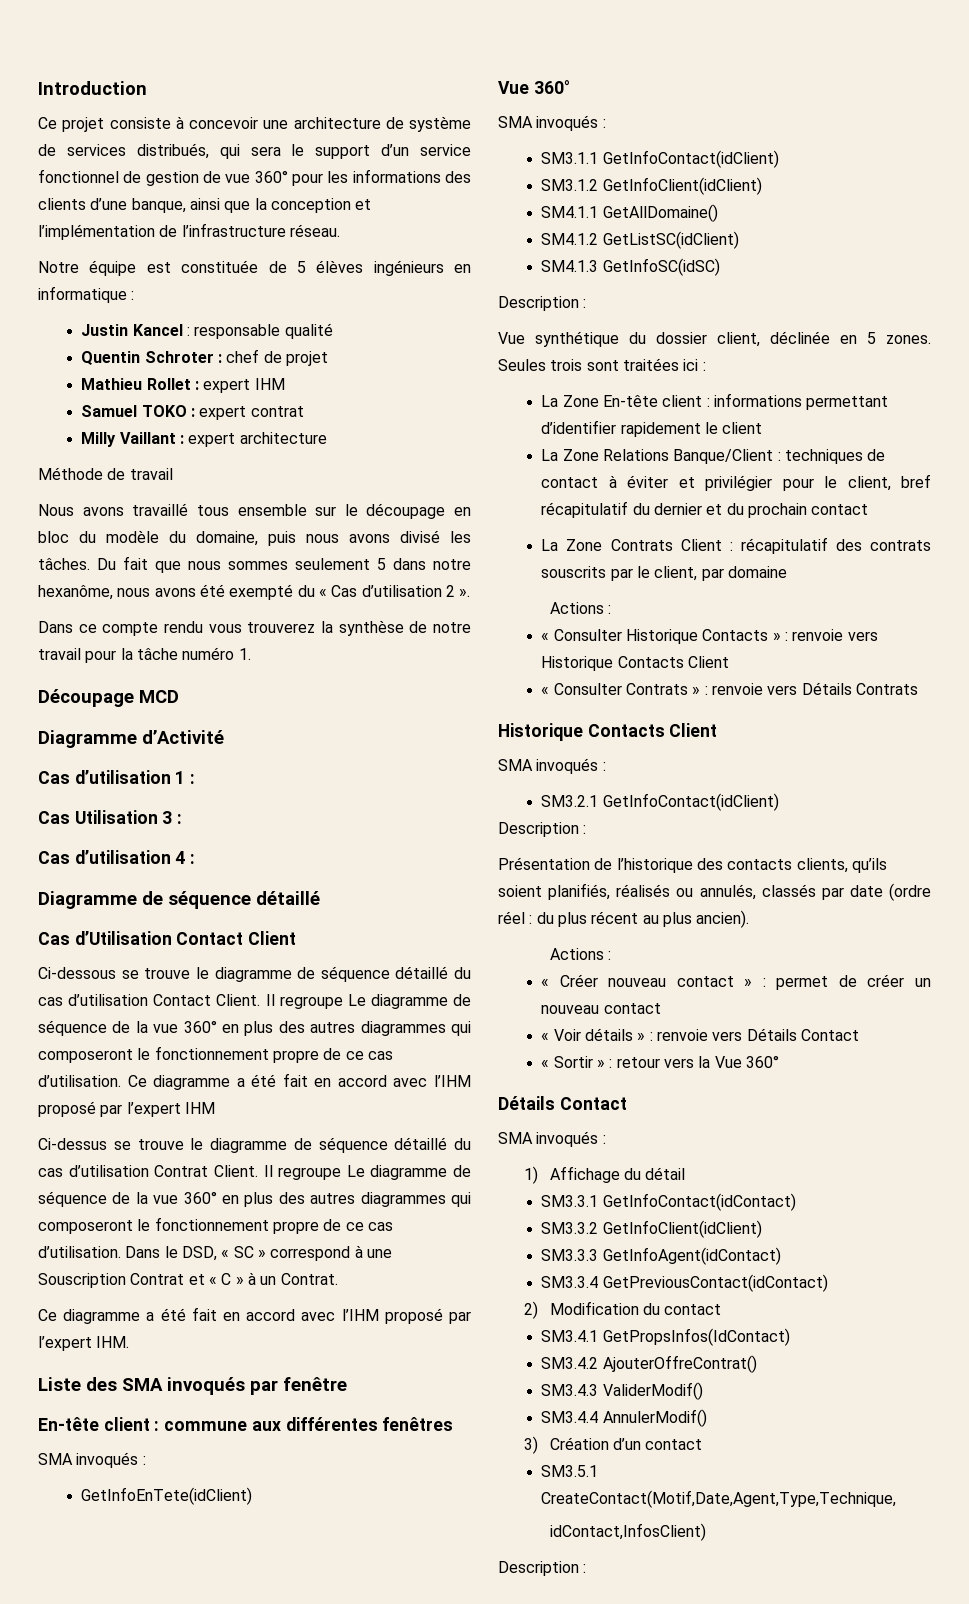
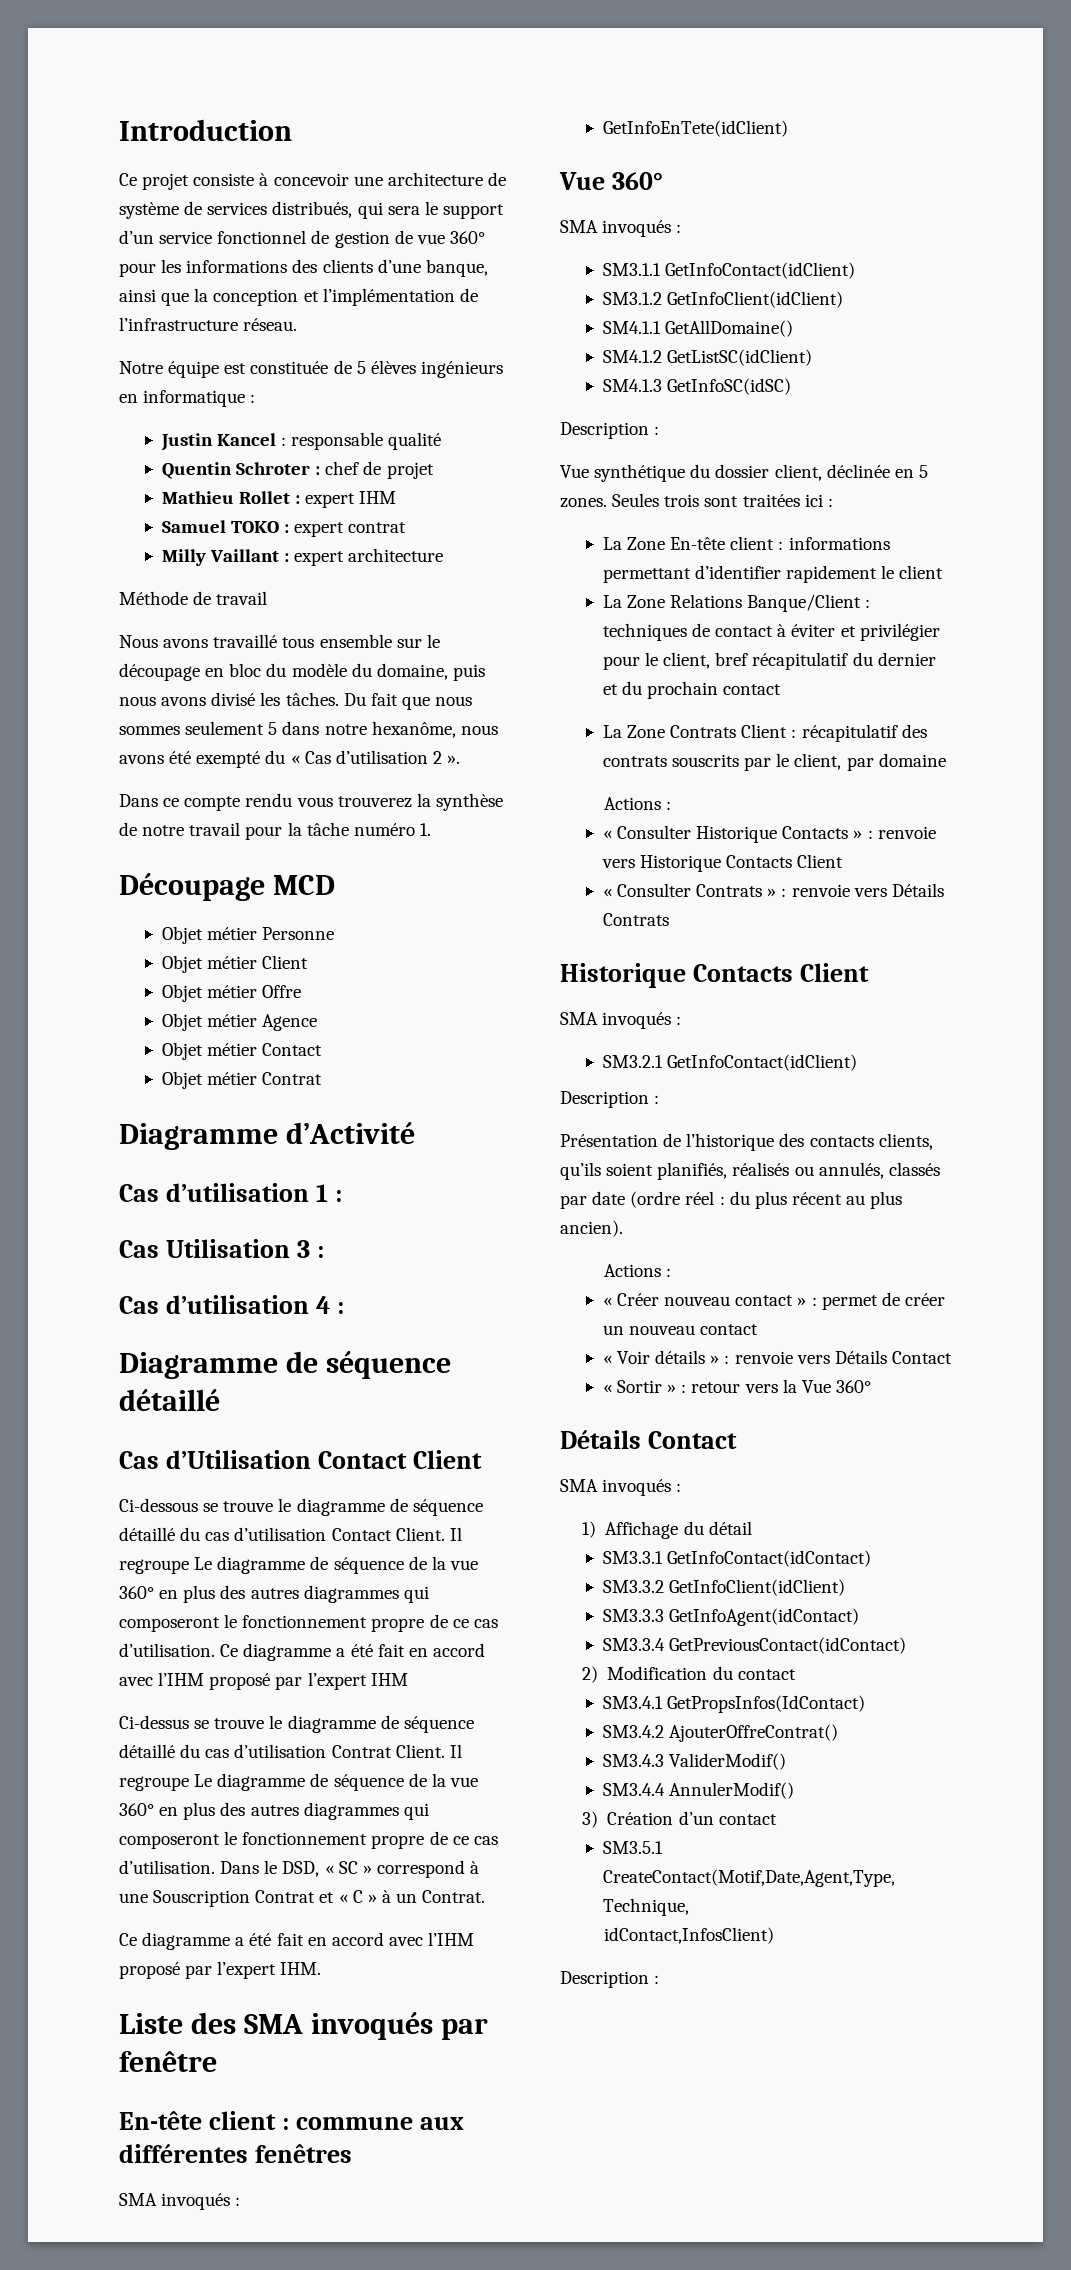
(179, 696) none -> [161,926,335,944] [161,955,309,973] [161,984,302,1002] [161,1013,318,1031] [161,1042,323,1060] [161,1071,323,1089] // Objet métier Personne // Objet métier Client // Objet métier Offre // Objet métier Agence // Objet métier Contact // Objet métier Contrat

